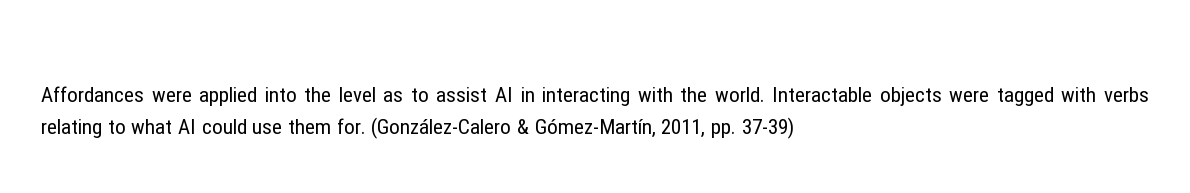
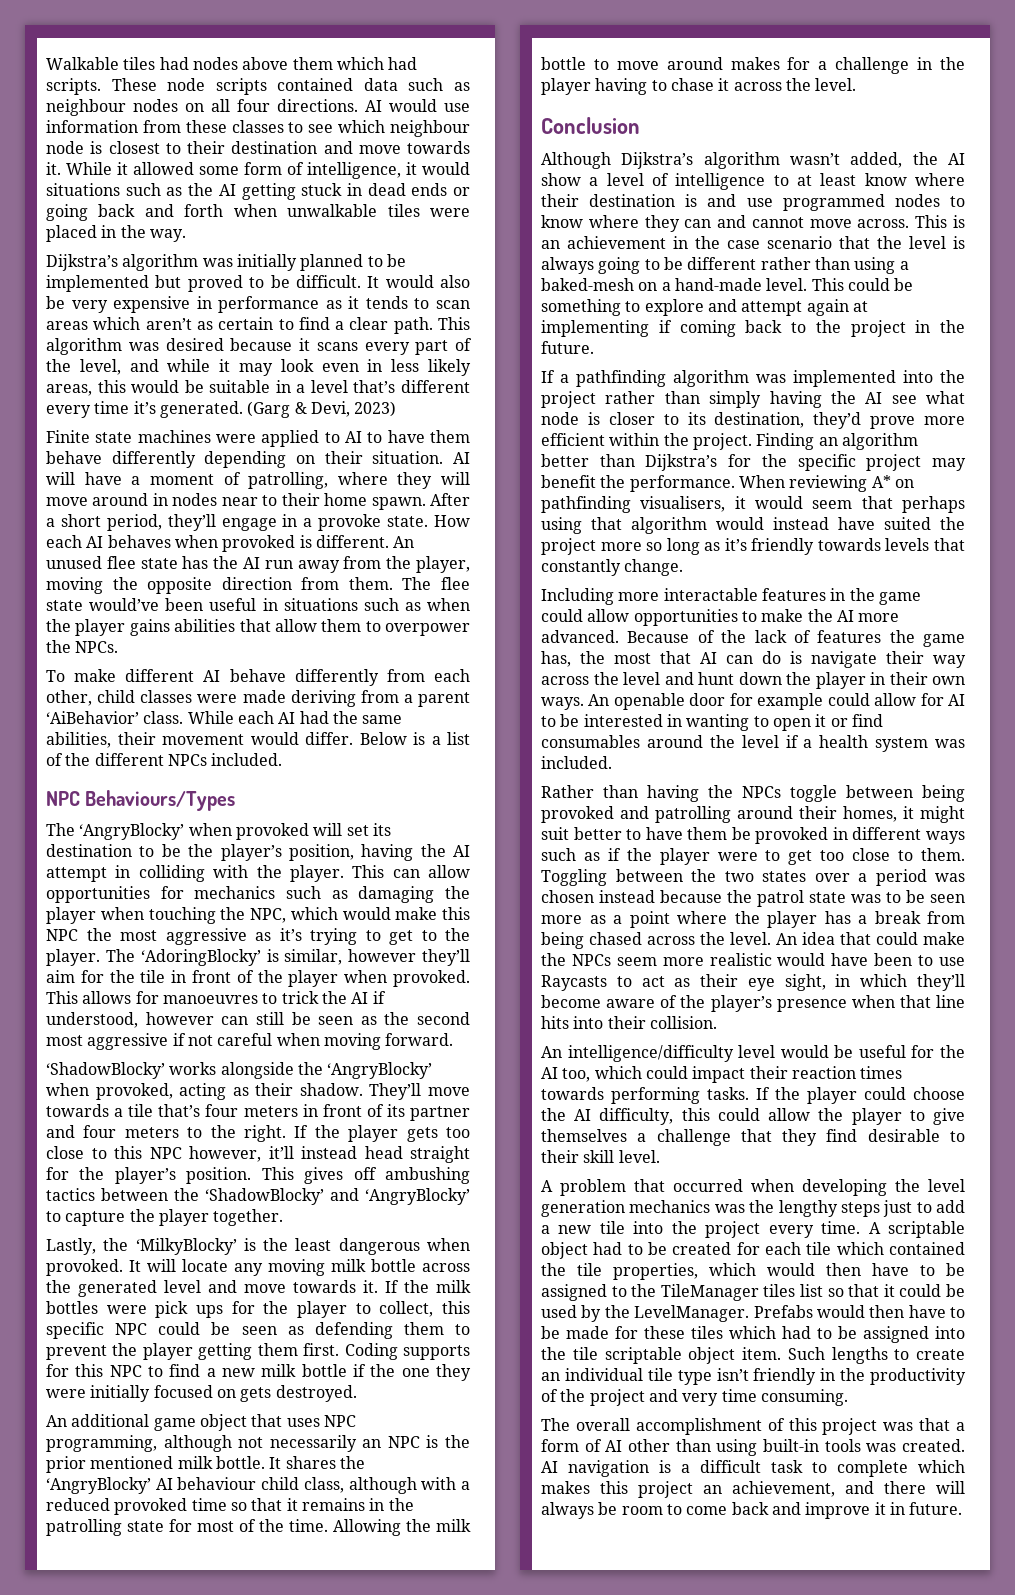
[41,86,1149,106] [41,117,794,139] Affordances were applied into the level as to assist AI in interacting with the world. Interactable objects were tagged with verbs relating to what AI could use them for. (González-Calero & Gómez-Martín, 2011, pp. 37-39) -> [46,57,418,70] [46,78,470,95] [46,99,470,116] [46,120,470,137] [46,141,470,154] [46,162,470,179] [46,183,470,200] [46,204,470,221] [46,225,186,242] [46,254,406,271] [46,275,470,292] [46,296,470,313] [46,317,471,334] [46,338,472,355] [46,359,472,376] [46,380,470,396] [46,401,397,418] [46,430,470,447] [46,451,471,468] [46,472,470,489] [46,493,471,510] [46,514,471,531] [46,535,415,552] [46,556,471,573] [46,577,470,594] [46,598,470,611] [46,619,470,636] [46,640,119,653] [46,669,470,686] [46,690,470,707] [46,711,403,724] [46,732,470,748] [46,753,283,766] [46,790,236,811] [46,823,391,840] [46,844,470,861] [46,865,470,882] [46,886,471,903] [46,907,470,924] [46,928,470,945] [46,949,470,966] [46,970,471,987] [46,991,386,1004] [46,1012,470,1028] [46,1033,454,1050] [46,1062,433,1079] [46,1083,470,1100] [46,1104,471,1121] [46,1125,470,1142] [46,1146,470,1163] [46,1167,470,1184] [46,1188,470,1205] [46,1209,284,1226] [46,1238,470,1255] [46,1259,470,1276] [46,1280,471,1297] [46,1301,471,1318] [46,1322,470,1339] [46,1343,470,1360] [46,1364,471,1381] [46,1385,357,1402] [46,1414,356,1431] [46,1435,470,1452] [46,1456,365,1473] [46,1477,470,1494] [46,1498,414,1515] [46,1519,471,1536] [541,57,966,74] [541,78,857,95] [541,117,640,134] [541,152,965,169] [541,173,965,190] [541,194,965,211] [541,215,965,232] [541,236,965,249] [541,257,909,274] [541,278,914,291] [541,299,868,316] [541,320,965,337] [541,341,594,354] [541,370,965,387] [541,391,965,408] [541,412,965,429] [541,433,918,450] [541,454,966,471] [541,475,914,492] [541,496,965,513] [541,517,965,534] [541,538,965,555] [541,559,684,576] [541,588,921,605] [541,609,900,626] [541,630,965,647] [541,651,966,668] [541,672,965,689] [541,693,966,710] [541,714,883,731] [541,735,965,752] [541,756,612,769] [541,785,965,802] [541,806,965,823] [541,827,965,844] [541,848,966,865] [541,869,965,886] [541,890,965,907] [541,911,965,928] [541,932,965,949] [541,953,966,966] [541,974,965,991] [541,995,965,1012] [541,1016,717,1029] [541,1045,965,1062] [541,1066,903,1083] [541,1087,965,1104] [541,1108,965,1125] [541,1129,965,1146] [541,1150,660,1163] [541,1179,965,1196] [541,1200,965,1217] [541,1221,965,1238] [541,1242,965,1259] [541,1263,965,1280] [541,1284,966,1301] [541,1305,965,1322] [541,1326,965,1343] [541,1347,965,1364] [541,1368,966,1385] [541,1389,848,1406] [541,1418,965,1435] [541,1439,965,1456] [541,1460,965,1477] [541,1481,965,1498] [541,1502,963,1519] Walkable tiles had nodes above them which had scripts. These node scripts contained data such as neighbour nodes on all four directions. AI would use information from these classes to see which neighbour node is closest to their destination and move towards it. While it allowed some form of intelligence, it would situations such as the AI getting stuck in dead ends or going back and forth when unwalkable tiles were placed in the way. // Dijkstra’s algorithm was initially planned to be implemented but proved to be difficult. It would also be very expensive in performance as it tends to scan areas which aren’t as certain to find a clear path. This algorithm was desired because it scans every part of the level, and while it may look even in less likely areas, this would be suitable in a level that’s different every time it’s generated. (Garg & Devi, 2023) // Finite state machines were applied to AI to have them behave differently depending on their situation. AI will have a moment of patrolling, where they will move around in nodes near to their home spawn. After a short period, they’ll engage in a provoke state. How each AI behaves when provoked is different. An unused flee state has the AI run away from the player, moving the opposite direction from them. The flee state would’ve been useful in situations such as when the player gains abilities that allow them to overpower the NPCs. // To make different AI behave differently from each other, child classes were made deriving from a parent ‘AiBehavior’ class. While each AI had the same abilities, their movement would differ. Below is a list of the different NPCs included. // NPC Behaviours/Types // The ‘AngryBlocky’ when provoked will set its destination to be the player’s position, having the AI attempt in colliding with the player. This can allow opportunities for mechanics such as damaging the player when touching the NPC, which would make this NPC the most aggressive as it’s trying to get to the player. The ‘AdoringBlocky’ is similar, however they’ll aim for the tile in front of the player when provoked. This allows for manoeuvres to trick the AI if understood, however can still be seen as the second most aggressive if not careful when moving forward. // ‘ShadowBlocky’ works alongside the ‘AngryBlocky’ when provoked, acting as their shadow. They’ll move towards a tile that’s four meters in front of its partner and four meters to the right. If the player gets too close to this NPC however, it’ll instead head straight for the player’s position. This gives off ambushing tactics between the ‘ShadowBlocky’ and ‘AngryBlocky’ to capture the player together. // Lastly, the ‘MilkyBlocky’ is the least dangerous when provoked. It will locate any moving milk bottle across the generated level and move towards it. If the milk bottles were pick ups for the player to collect, this specific NPC could be seen as defending them to prevent the player getting them first. Coding supports for this NPC to find a new milk bottle if the one they were initially focused on gets destroyed. // An additional game object that uses NPC programming, although not necessarily an NPC is the prior mentioned milk bottle. It shares the ‘AngryBlocky’ AI behaviour child class, although with a reduced provoked time so that it remains in the patrolling state for most of the time. Allowing the milk bottle to move around makes for a challenge in the player having to chase it across the level. // Conclusion // Although Dijkstra’s algorithm wasn’t added, the AI show a level of intelligence to at least know where their destination is and use programmed nodes to know where they can and cannot move across. This is an achievement in the case scenario that the level is always going to be different rather than using a baked-mesh on a hand-made level. This could be something to explore and attempt again at implementing if coming back to the project in the future. // If a pathfinding algorithm was implemented into the project rather than simply having the AI see what node is closer to its destination, they’d prove more efficient within the project. Finding an algorithm better than Dijkstra’s for the specific project may benefit the performance. When reviewing A* on pathfinding visualisers, it would seem that perhaps using that algorithm would instead have suited the project more so long as it’s friendly towards levels that constantly change. // Including more interactable features in the game could allow opportunities to make the AI more advanced. Because of the lack of features the game has, the most that AI can do is navigate their way across the level and hunt down the player in their own ways. An openable door for example could allow for AI to be interested in wanting to open it or find consumables around the level if a health system was included. // Rather than having the NPCs toggle between being provoked and patrolling around their homes, it might suit better to have them be provoked in different ways such as if the player were to get too close to them. Toggling between the two states over a period was chosen instead because the patrol state was to be seen more as a point where the player has a break from being chased across the level. An idea that could make the NPCs seem more realistic would have been to use Raycasts to act as their eye sight, in which they’ll become aware of the player’s presence when that line hits into their collision. // An intelligence/difficulty level would be useful for the AI too, which could impact their reaction times towards performing tasks. If the player could choose the AI difficulty, this could allow the player to give themselves a challenge that they find desirable to their skill level. // A problem that occurred when developing the level generation mechanics was the lengthy steps just to add a new tile into the project every time. A scriptable object had to be created for each tile which contained the tile properties, which would then have to be assigned to the TileManager tiles list so that it could be used by the LevelManager. Prefabs would then have to be made for these tiles which had to be assigned into the tile scriptable object item. Such lengths to create an individual tile type isn’t friendly in the productivity of the project and very time consuming. // The overall accomplishment of this project was that a form of AI other than using built-in tools was created. AI navigation is a difficult task to complete which makes this project an achievement, and there will always be room to come back and improve it in future.

